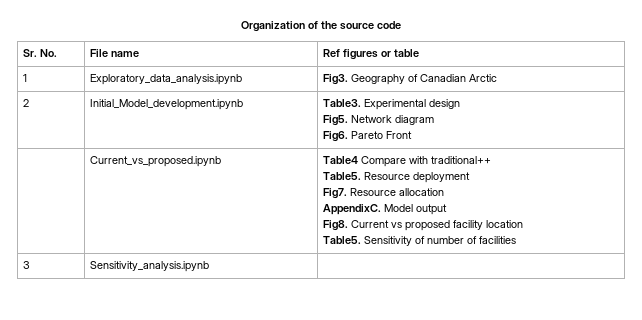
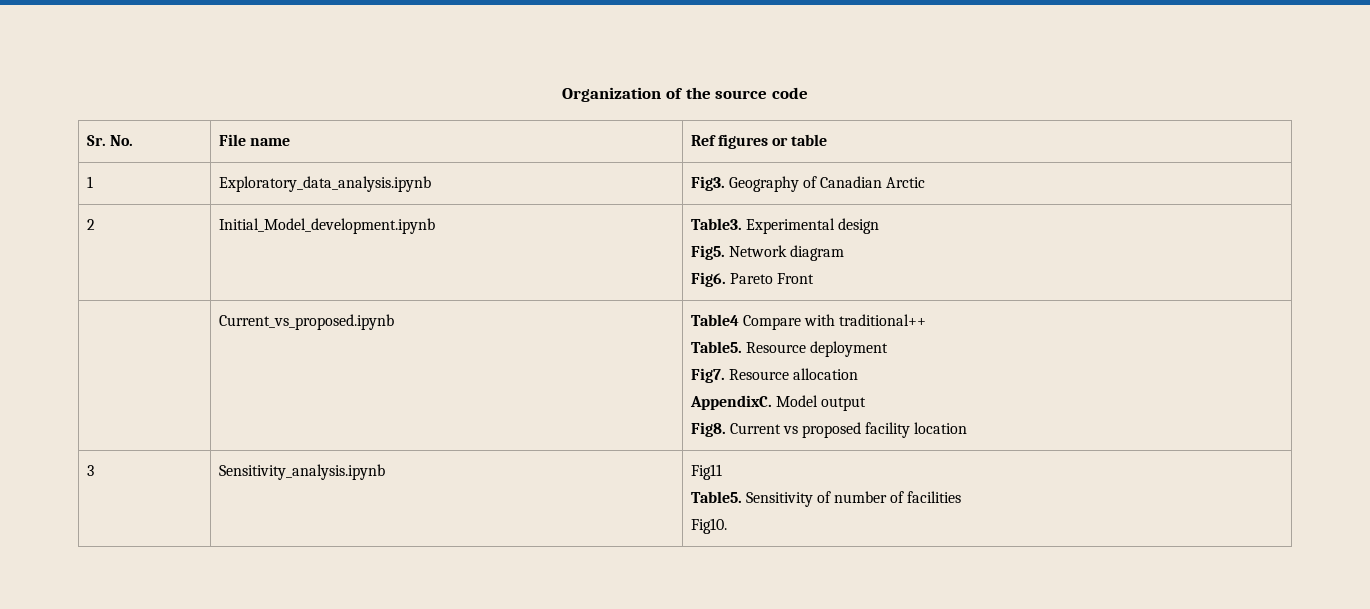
(523, 224) none -> [86,465,94,476] [218,464,385,480] [690,464,722,480] // 3 | Sensitivity_analysis.ipynb | Fig11
[22,261,30,269] [89,261,209,272] // 3 | Sensitivity_analysis.ipynb | -> [690,518,727,534] // Fig10.

